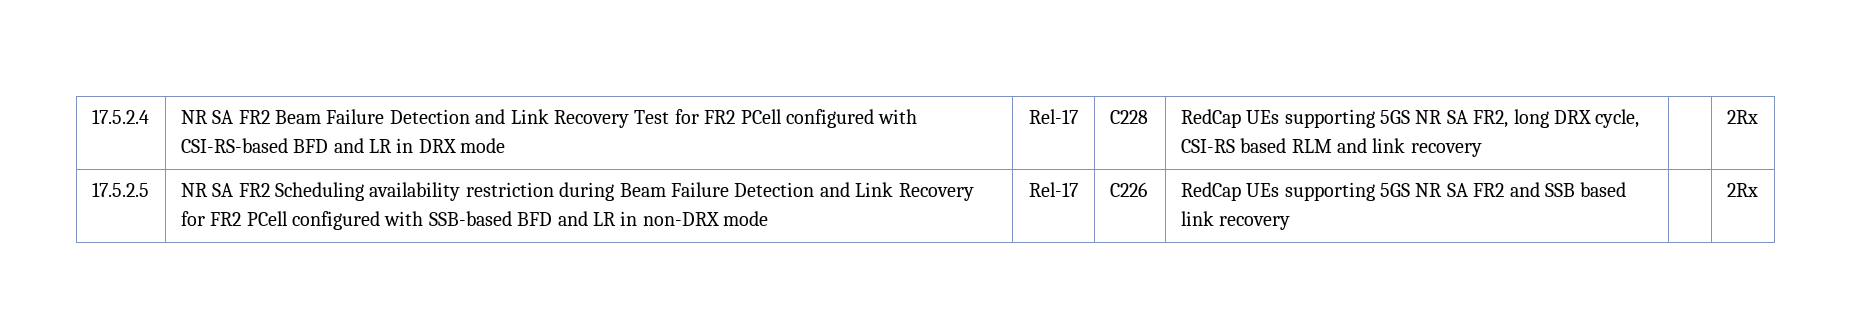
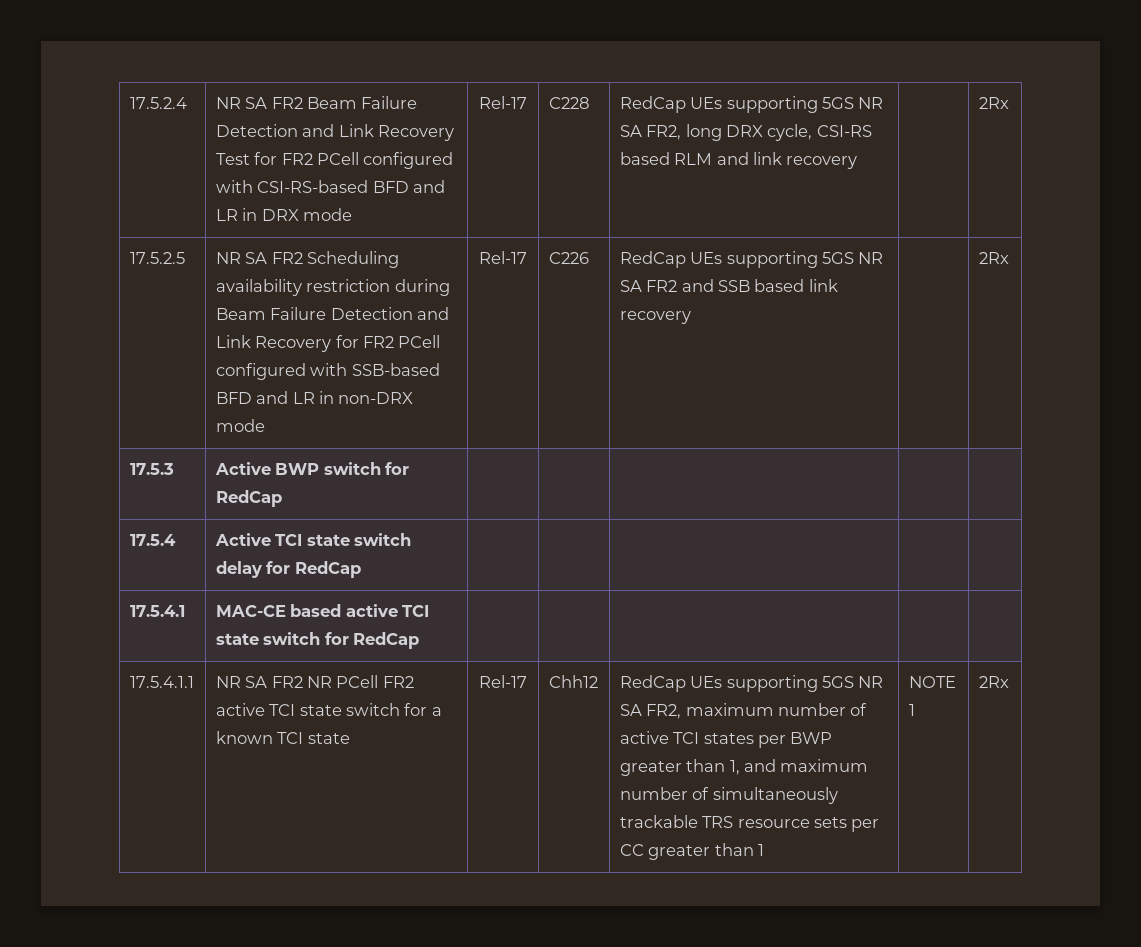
(1758, 190) none -> [129,463,174,475] [214,462,409,475] [215,490,282,507] [129,534,176,546] [214,533,411,546] [215,561,361,578] [129,605,185,617] [215,604,429,617] [215,632,419,649] [129,676,194,688] [215,675,414,688] [215,703,442,716] [215,731,350,744] [479,675,527,688] [548,675,598,688] [619,675,884,692] [619,703,868,719] [619,731,833,748] [619,759,869,776] [619,787,838,804] [619,815,880,832] [619,843,764,860] [908,676,956,688] [908,704,915,716] [978,676,1009,688] // 17.5.3 | Active BWP switch for RedCap | | | | | // 17.5.4 | Active TCI state switch delay for RedCap | | | | | // 17.5.4.1 | MAC-CE based active TCI state switch for RedCap | | | | | // 17.5.4.1.1 | NR SA FR2 NR PCell FR2 active TCI state switch for a known TCI state | Rel-17 | Chh12 | RedCap UEs supporting 5GS NR SA FR2, maximum number of active TCI states per BWP greater than 1, and maximum number of simultaneously trackable TRS resource sets per CC greater than 1 | NOTE 1 | 2Rx

